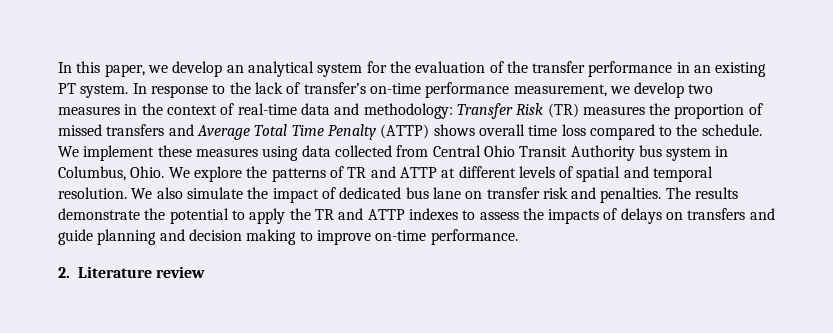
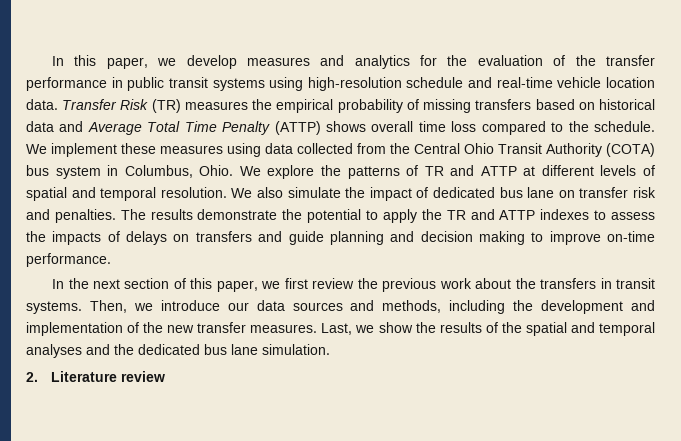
[226,61,363,77] an analytical system -> [246,55,410,69] measures and analytics
[694,62,767,77] [58,82,714,98] [58,103,453,119] an existing PT system. In response to the lack of transfer’s on-time performance measurement, we develop two measures in the context of real-time data and methodology: -> [127,77,655,91] [26,99,58,110] public transit systems using high-resolution schedule and real-time vehicle location data.
[674,103,763,119] [58,124,165,136] proportion of missed transfers -> [276,99,655,113] [26,121,54,132] empirical probability of missing transfers based on historical data
(429, 151) none -> [390,143,410,154] the
(635, 153) none -> [606,143,655,157] (COTA)
(518, 237) none -> [52,278,655,292] [26,300,655,314] [26,322,655,336] [26,344,330,358] // In the next section of this paper, we first review the previous work about the transfers in transit systems. Then, we introduce our data sources and methods, including the development and implementation of the new transfer measures. Last, we show the results of the spatial and temporal analyses and the dedicated bus lane simulation.

